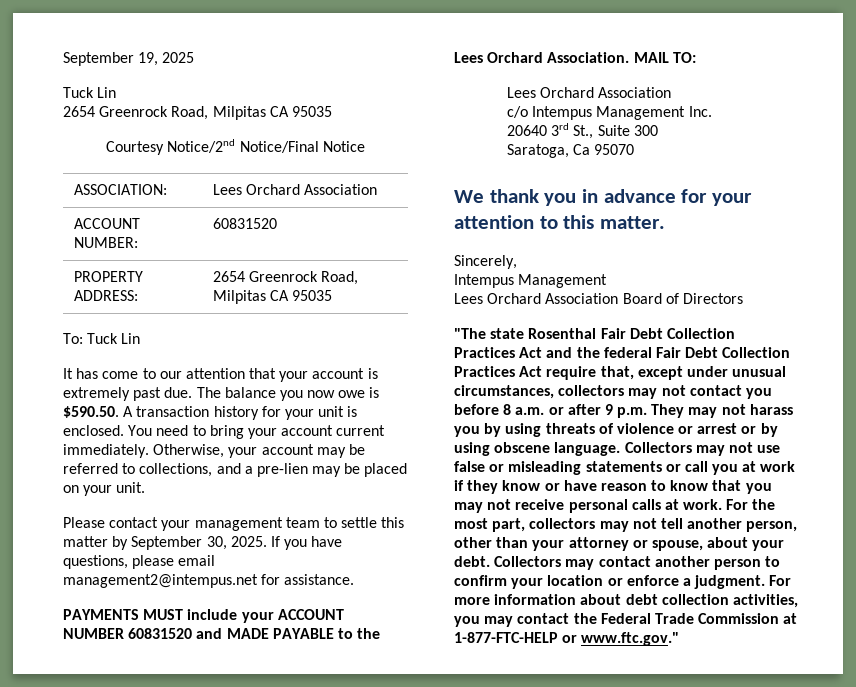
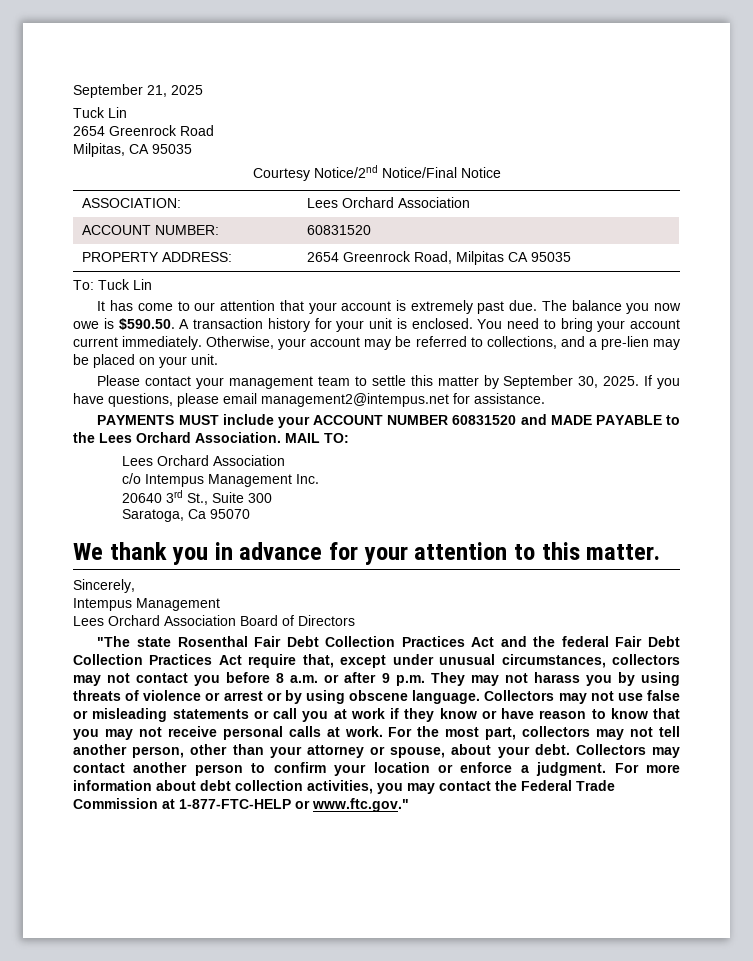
[63,52,159,66] September 19, -> [73,84,167,98] September 21,
[171,106,266,120] Road, Milpitas -> [180,125,214,136] [73,143,125,157] Road // Milpitas,

